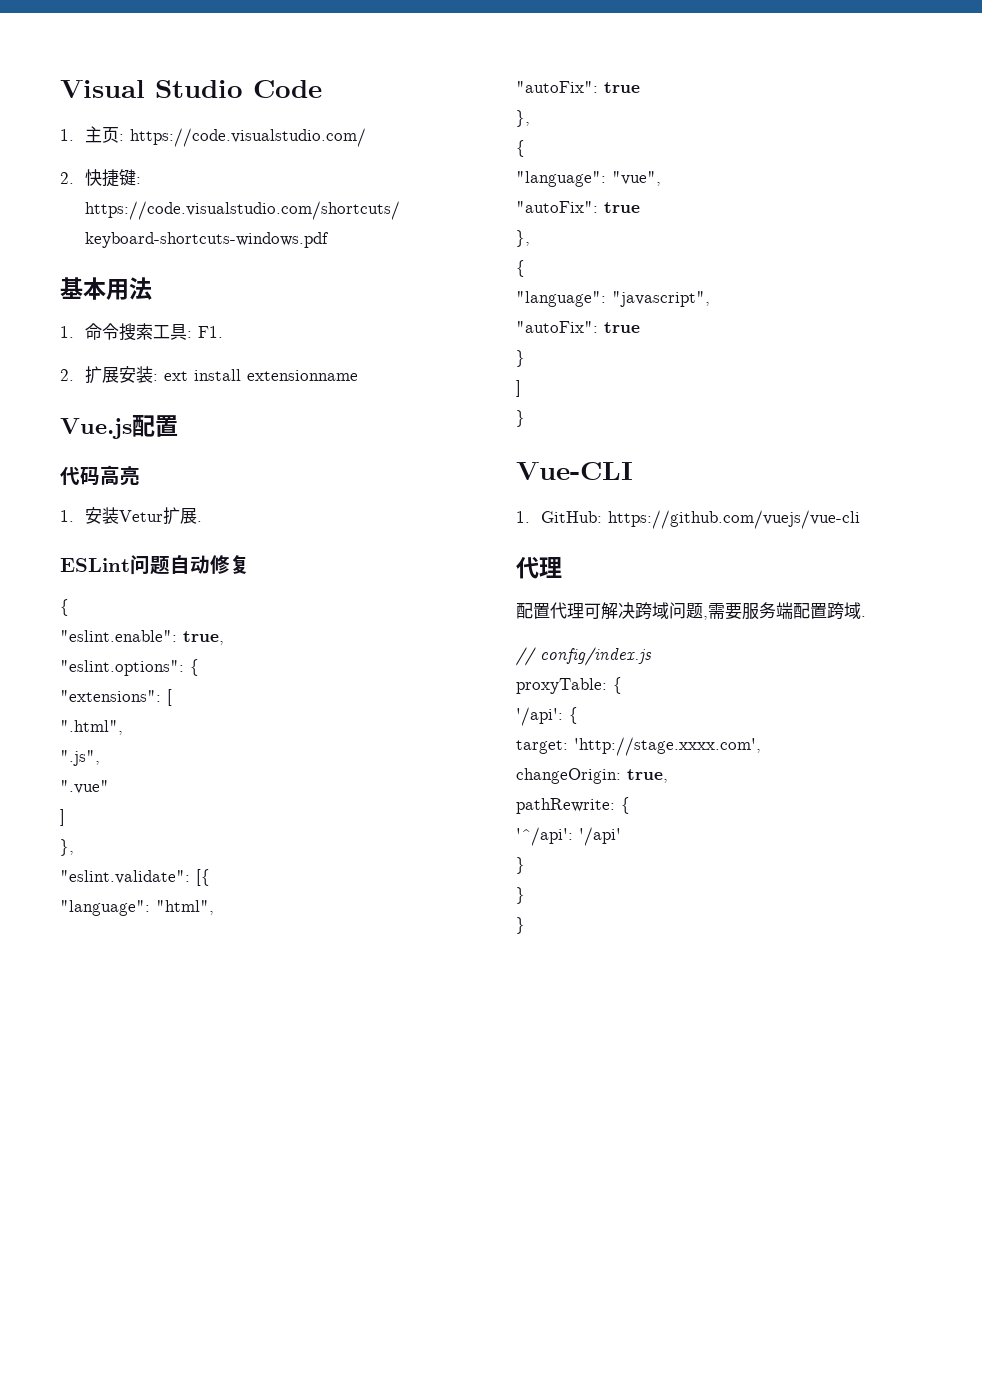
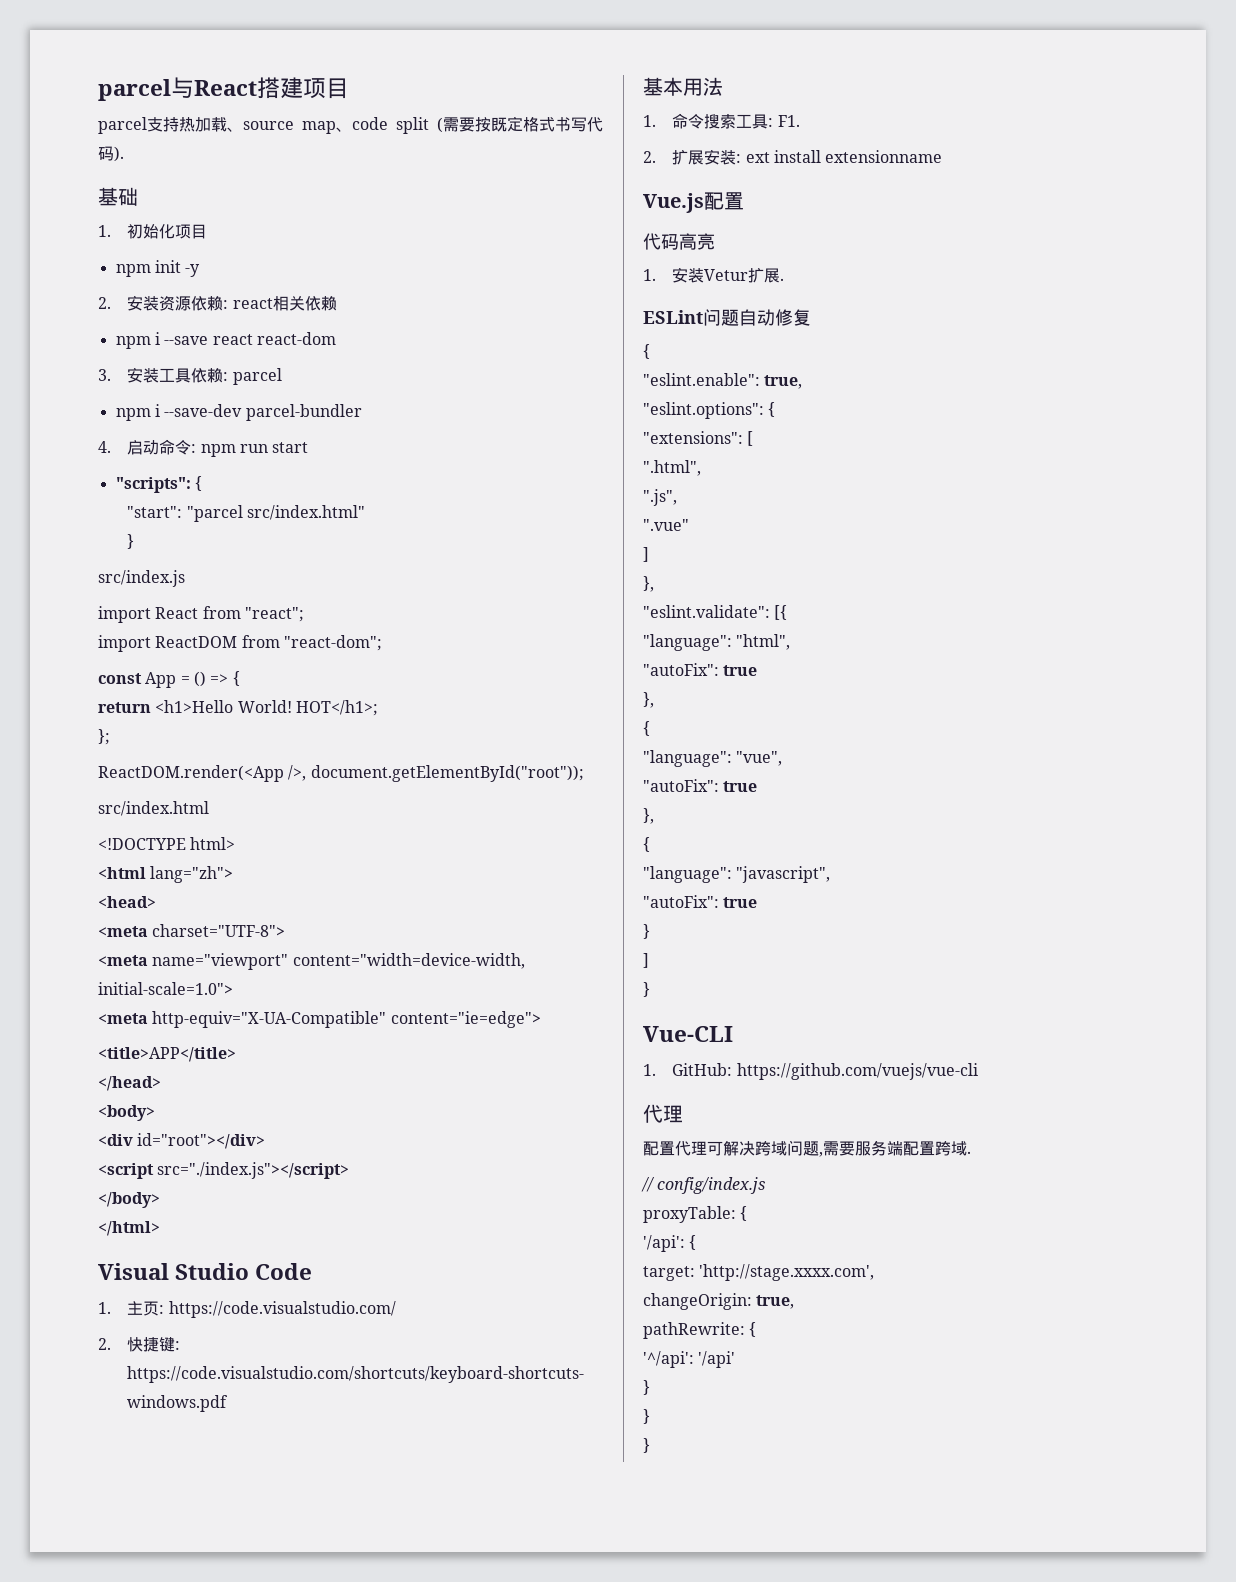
(60, 89) none -> [98,77,349,101] [98,116,603,134] [98,146,124,162] [98,187,138,206] [98,224,208,239] [115,260,201,277] [98,295,337,311] [115,332,336,349] [98,367,282,385] [115,404,362,421] [98,439,309,457] [115,476,202,493] [127,505,365,522] [127,534,135,549] [98,570,185,587] [98,606,304,623] [98,635,382,652] [98,671,240,688] [98,700,378,716] [98,729,110,745] [98,765,584,782] [98,801,209,816] [98,837,236,850] [98,866,234,883] [98,896,156,908] [98,924,286,937] [98,953,525,970] [98,982,233,995] [98,1011,541,1028] [98,1047,236,1062] [98,1076,161,1091] [98,1105,155,1121] [98,1133,266,1149] [98,1162,350,1179] [98,1192,160,1208] [98,1221,160,1236] parcel与React搭建项目 // parcel支持热加载、source map、code split (需要按既定格式书写代码). // 基础 // 1.初始化项目 // npm init -y // 2.安装资源依赖: react相关依赖 // npm i --save react react-dom // 3.安装工具依赖: parcel // npm i --save-dev parcel-bundler // 4.启动命令: npm run start // "scripts": { // "start": "parcel src/index.html" // } // src/index.js // import React from "react"; // import ReactDOM from "react-dom"; // const App = () => { // return <h1>Hello World! HOT</h1>; // }; // ReactDOM.render(<App />, document.getElementById("root")); // src/index.html // <!DOCTYPE html> // <html lang="zh"> // <head> // <meta charset="UTF-8"> // <meta name="viewport" content="width=device-width, initial-scale=1.0"> // <meta http-equiv="X-UA-Compatible" content="ie=edge"> // <title>APP</title> // </head> // <body> // <div id="root"></div> // <script src="./index.js"></script> // </body> // </html> //

